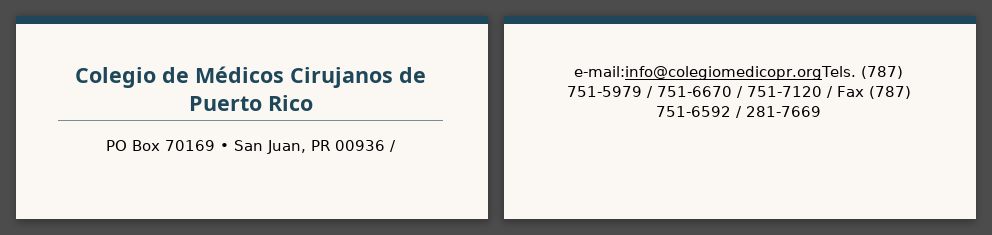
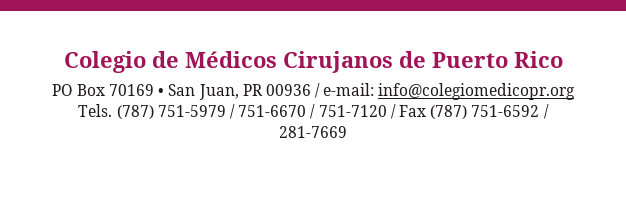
[573,66,857,80] e-mail:info@colegiomedicopr.orgTels. -> [323,83,576,100] [78,104,113,117] e-mail: info@colegiomedicopr.org Tels.

